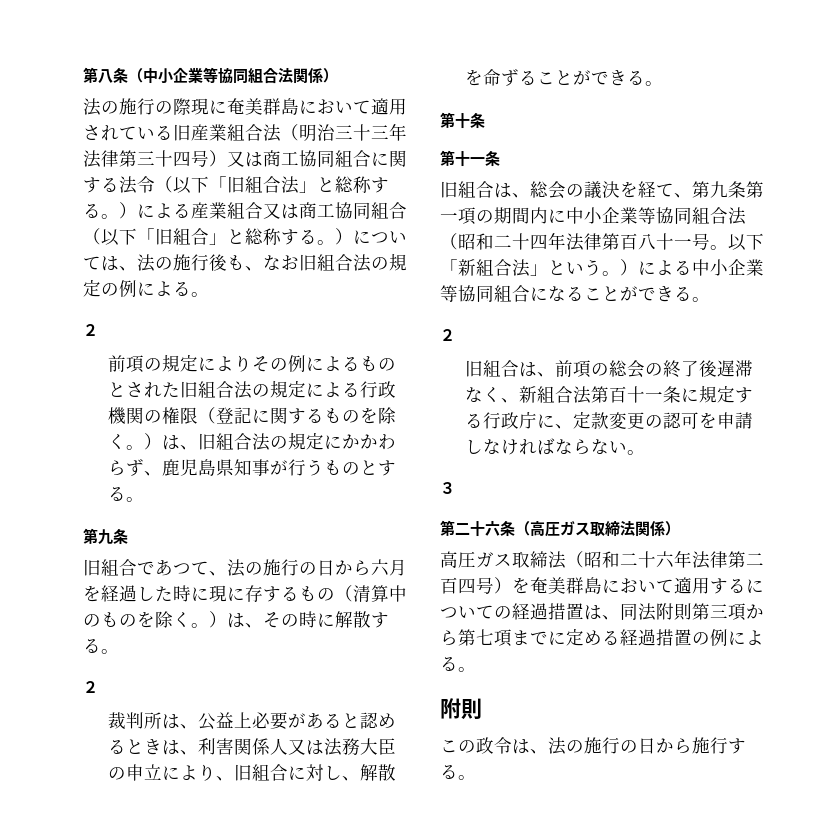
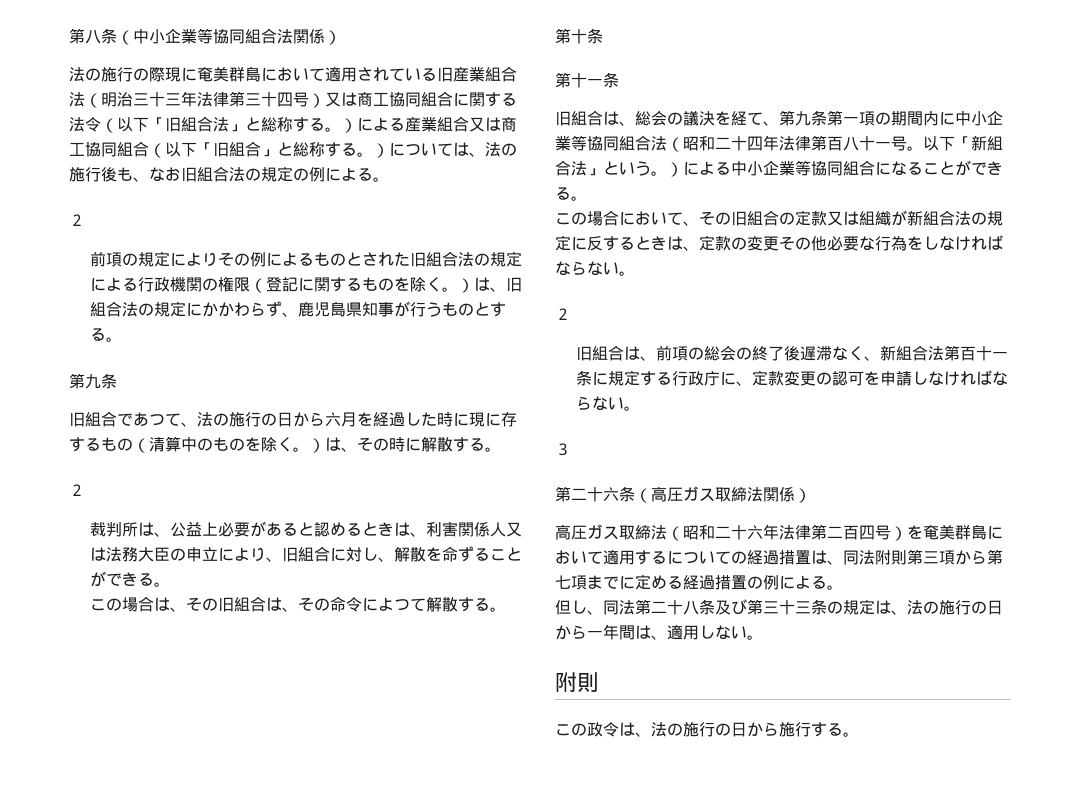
(663, 83) none -> [90,596,507,612] // この場合は、その旧組合は、その命令によつて解散する。
(710, 299) none -> [555,210,1003,226] [555,235,1003,251] [555,261,635,276] // この場合において、その旧組合の定款又は組織が新組合法の規定に反するときは、定款の変更その他必要な行為をしなければならない。
(476, 669) none -> [555,599,1003,615] [555,624,763,640] // 但し、同法第二十八条及び第三十三条の規定は、法の施行の日から一年間は、適用しない。

